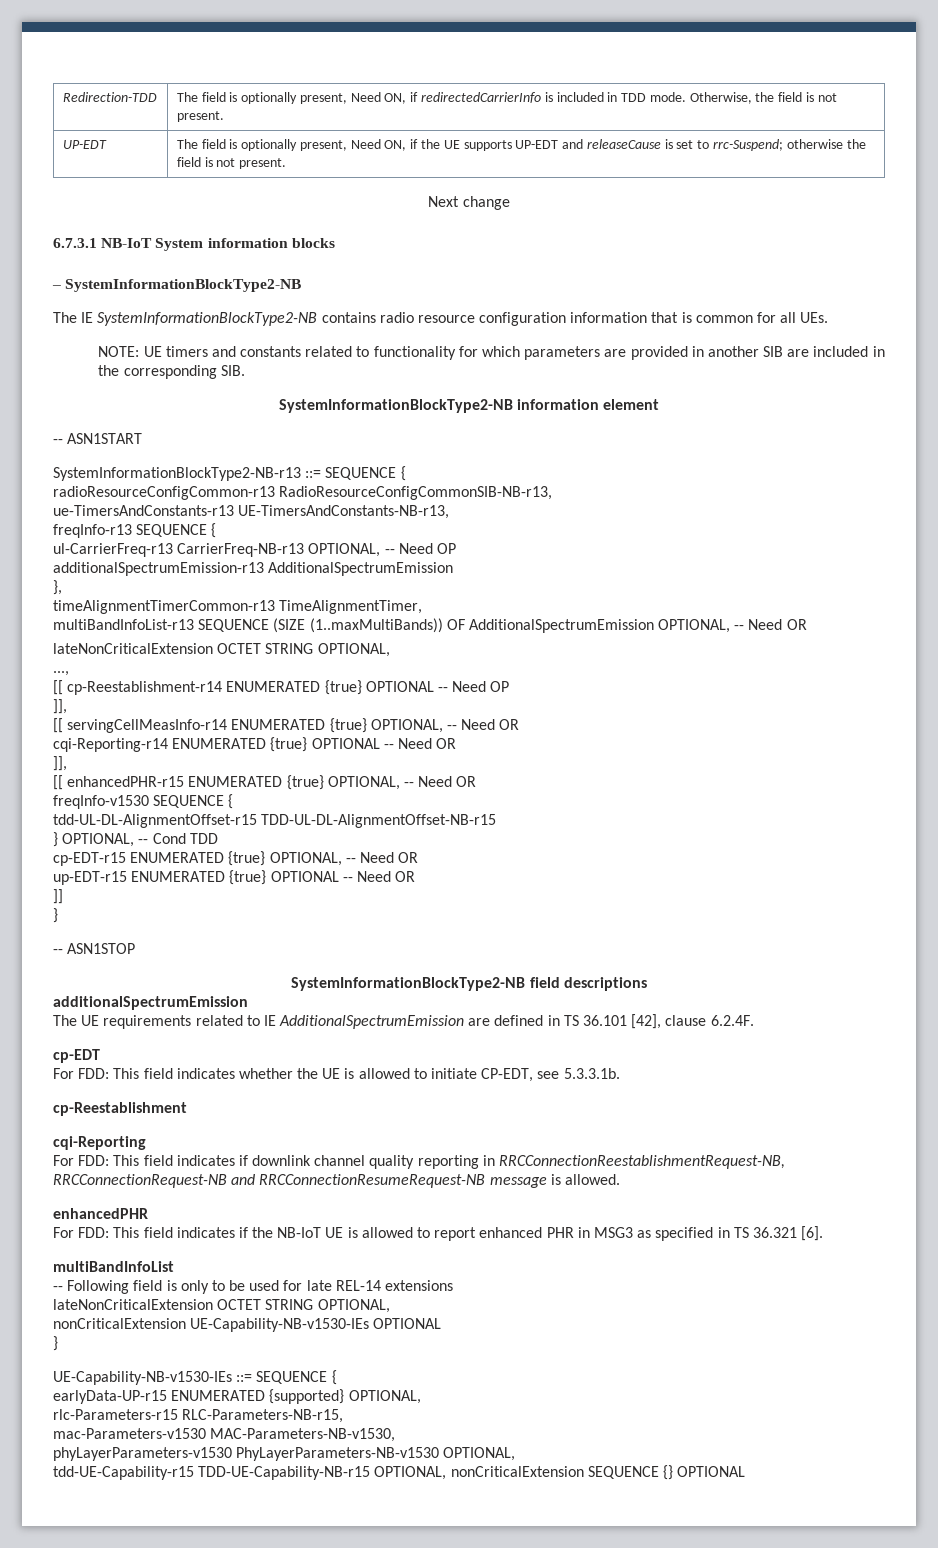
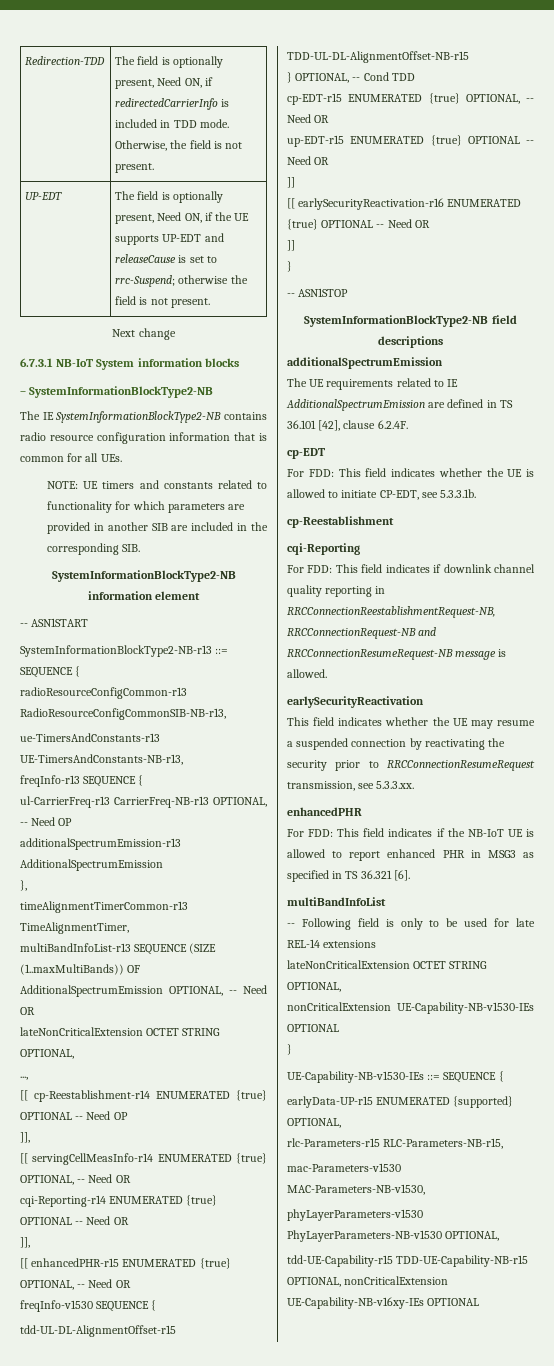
(63, 896) none -> [287,198,522,210] [287,219,430,230] [287,240,295,251] // [[ earlySecurityReactivation-r16 ENUMERATED {true} OPTIONAL -- Need OR // ]]
(620, 1179) none -> [287,696,424,708] [287,717,535,729] [287,738,506,750] [287,760,535,771] [287,781,415,791] // earlySecurityReactivation // This field indicates whether the UE may resume a suspended connection by reactivating the security prior to RRCConnectionResumeRequest transmission, see 5.3.3.xx.
[587,1465,673,1480] SEQUENCE {} -> [287,1297,424,1309] UE-Capability-NB-v16xy-IEs

